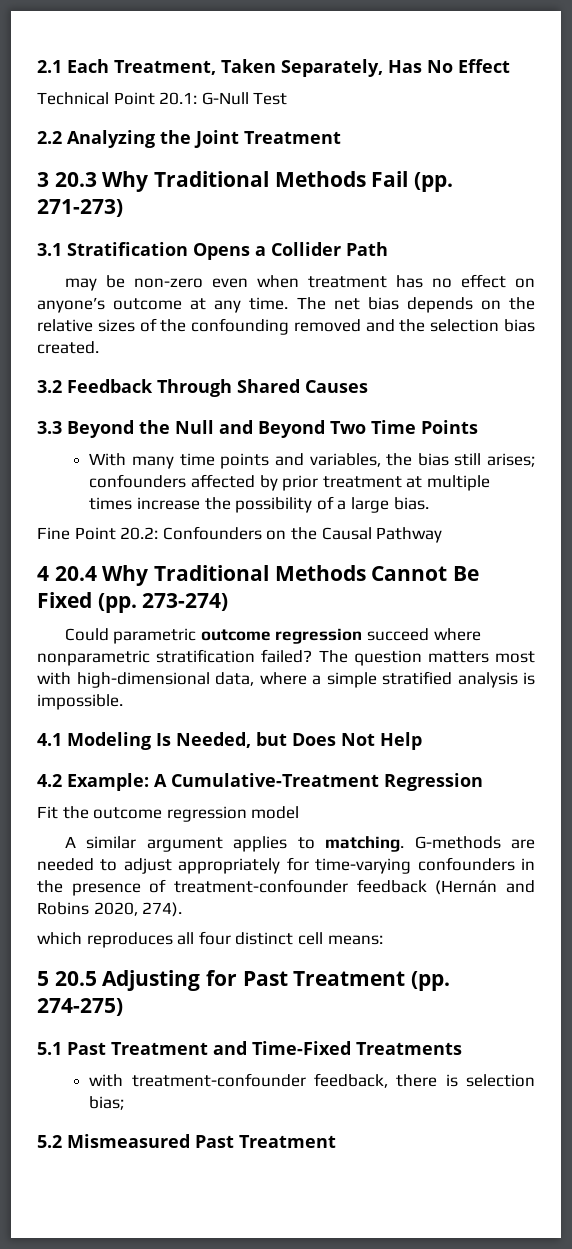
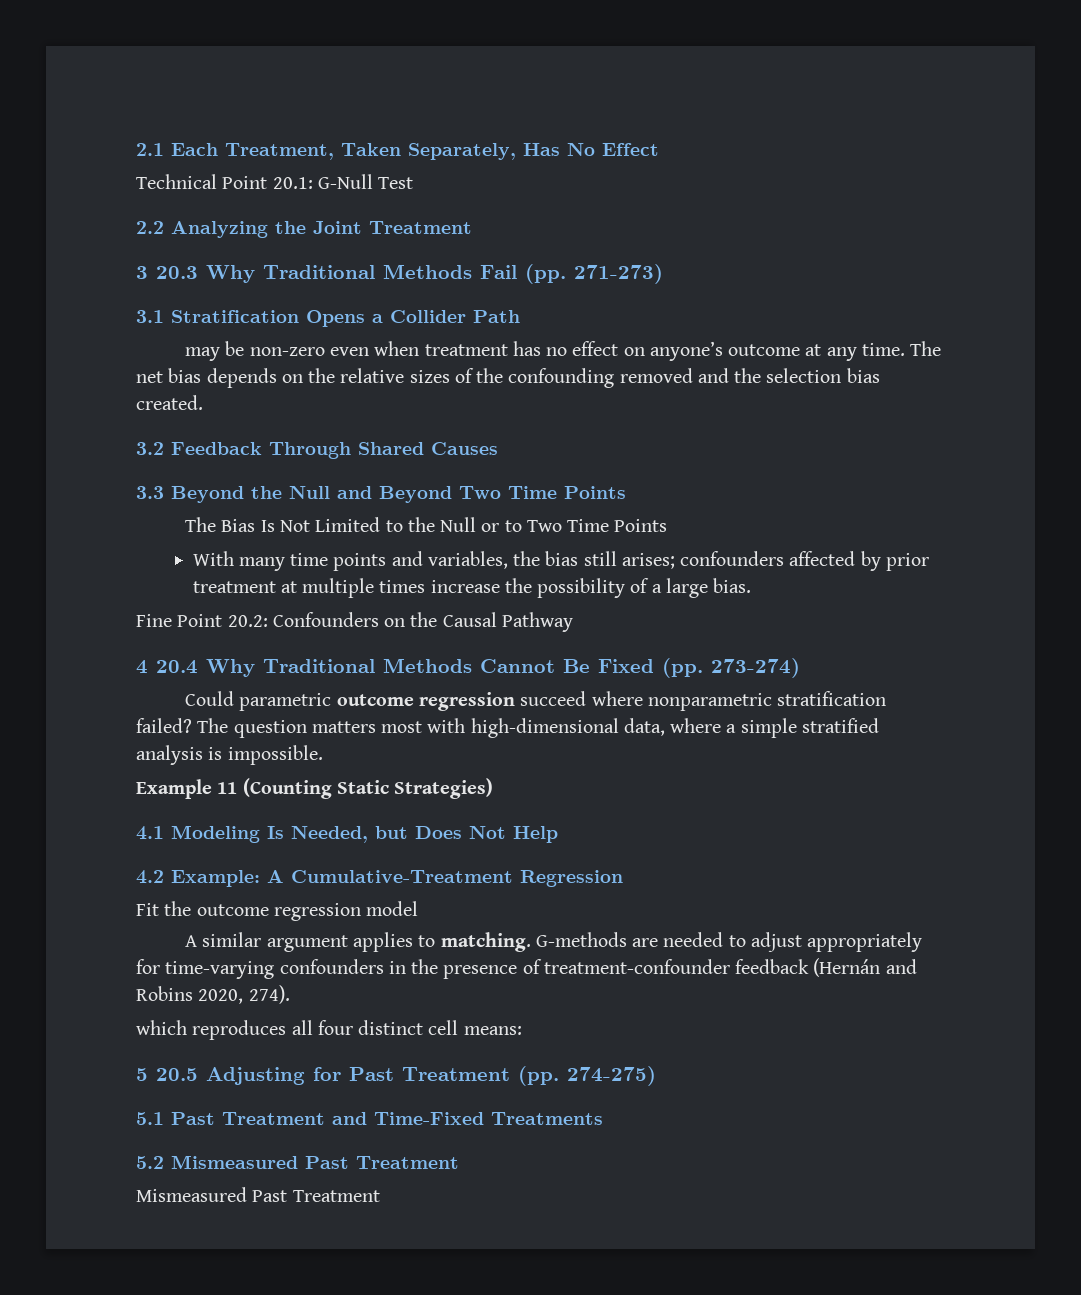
(478, 427) none -> [185,517,668,532] // The Bias Is Not Limited to the Null or to Two Time Points
(123, 702) none -> [136,778,494,799] // Example 11 (Counting Static Strategies)
[89,1073,535,1088] [89,1096,125,1110] // with treatment-confounder feedback, there is selection bias; -> (603, 1118) none
(336, 1141) none -> [136,1187,380,1202] // Mismeasured Past Treatment

